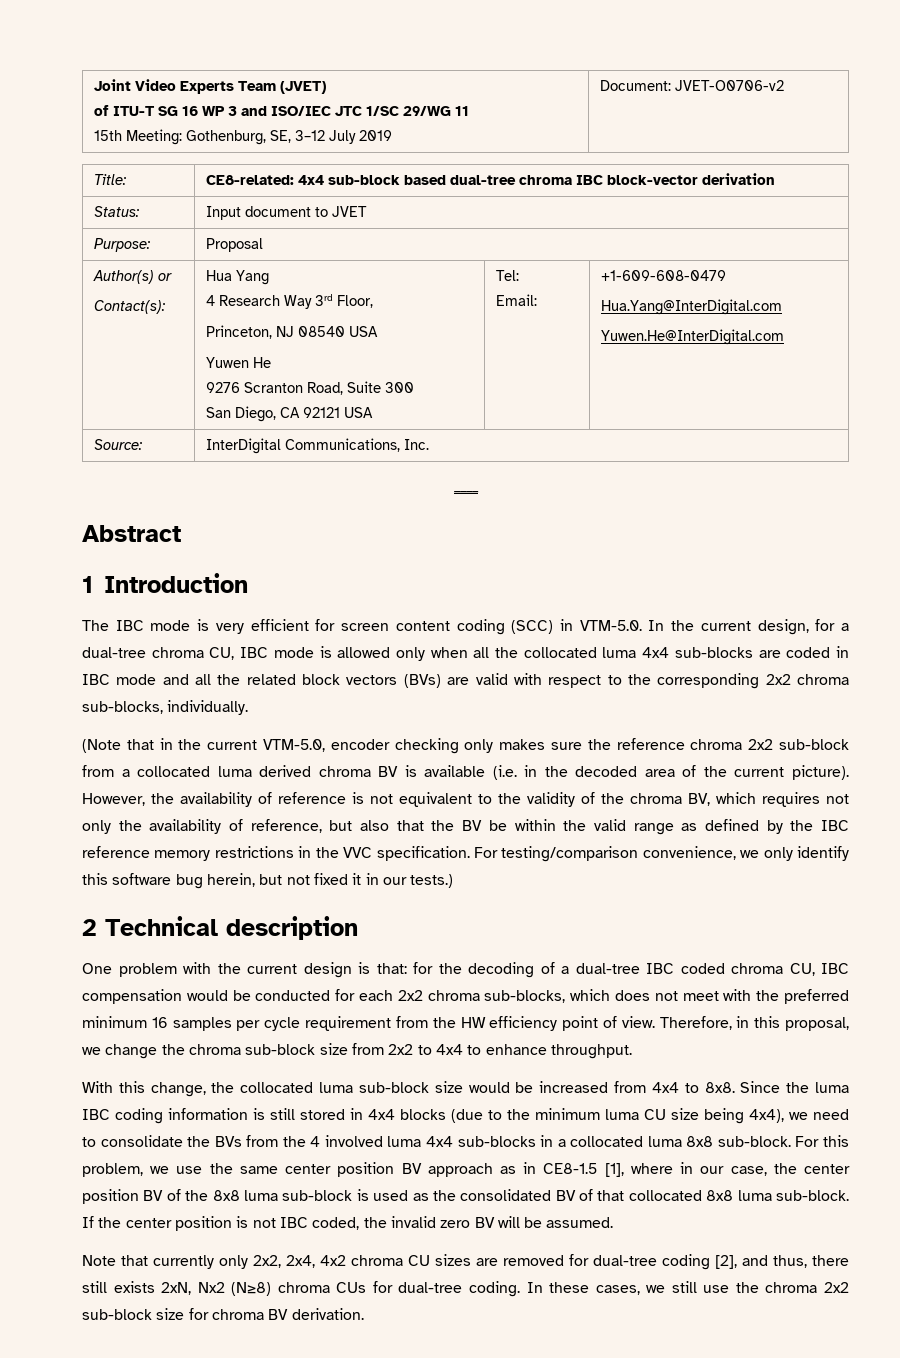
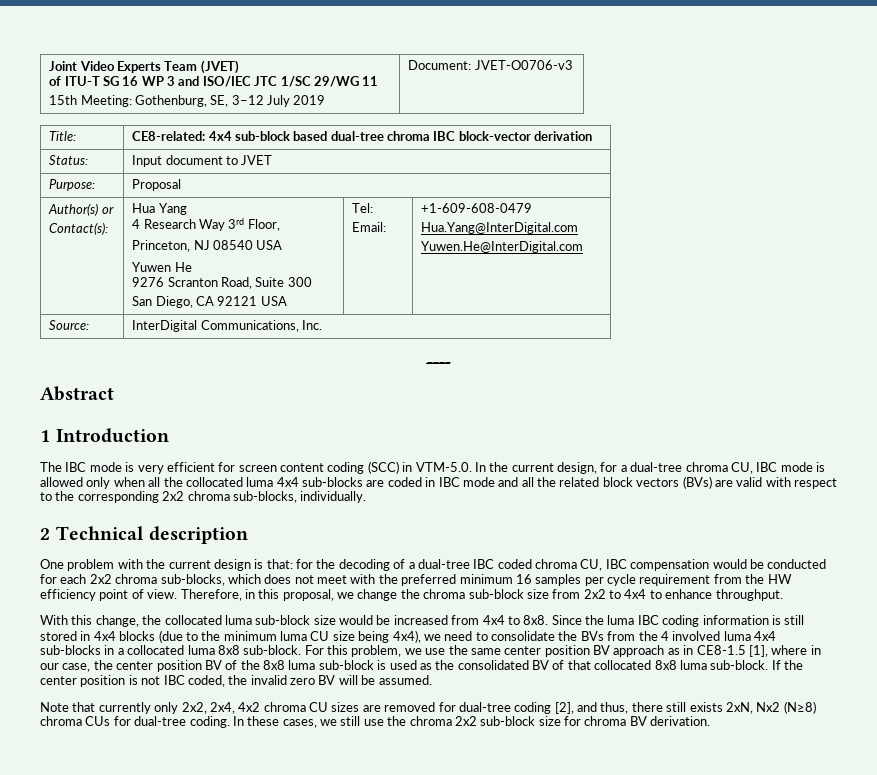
[675,80,785,91] JVET-O0706-v2 -> [474,60,573,70] JVET-O0706-v3
[82,738,849,754] [82,765,849,780] [82,792,849,807] [82,819,850,835] [82,846,849,862] [82,873,454,889] // (Note that in the current VTM-5.0, encoder checking only makes sure the reference chroma 2x2 sub-block from a collocated luma derived chroma BV is available (i.e. in the decoded area of the current picture). However, the availability of reference is not equivalent to the validity of the chroma BV, which requires not only the availability of reference, but also that the BV be within the valid range as defined by the IBC reference memory restrictions in the VVC specification. For testing/comparison convenience, we only identify this software bug herein, but not fixed it in our tests.) -> (367, 497) none

